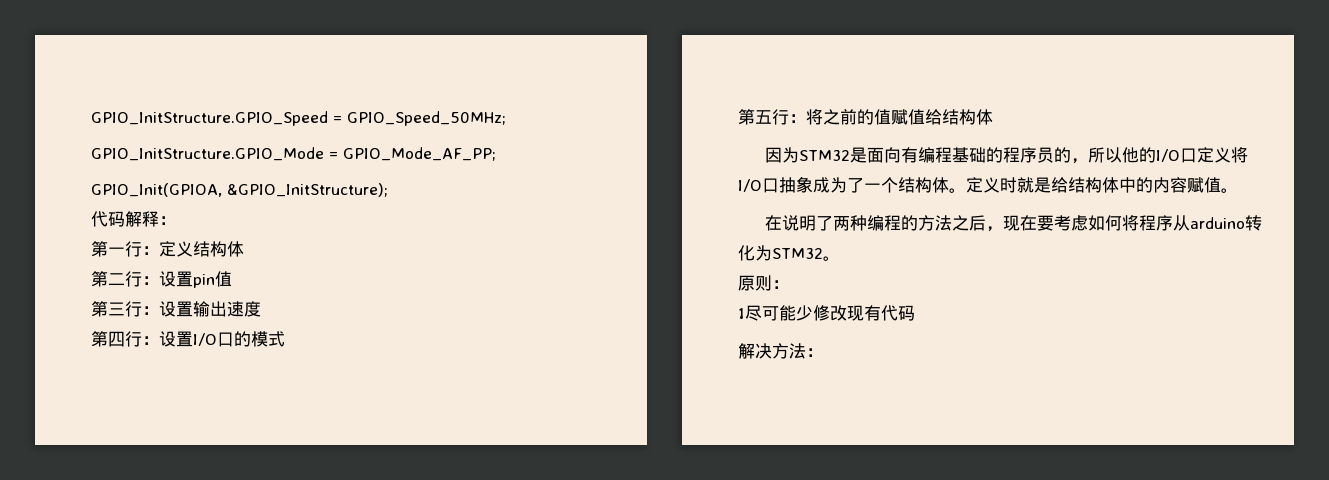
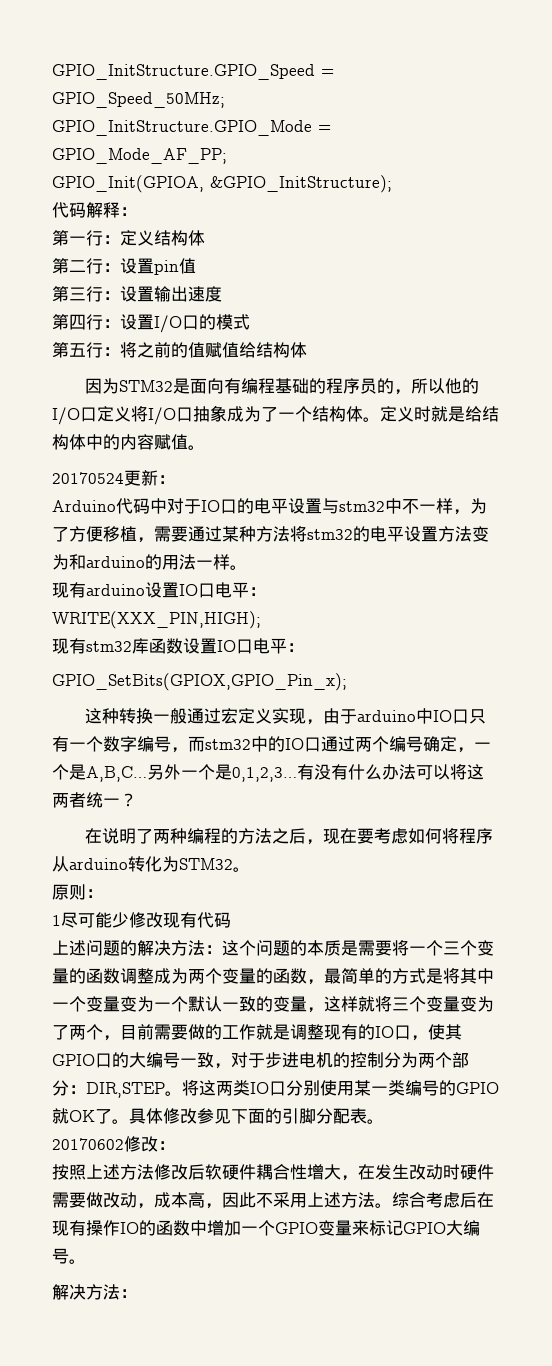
(1238, 190) none -> [52,470,175,486] [52,498,487,515] [52,526,489,543] [52,554,247,570] [52,582,266,598] [52,611,261,629] [52,638,304,654] [52,673,347,691] [85,708,487,725] [52,736,491,753] [52,764,484,782] [52,792,137,808] // 20170524更新： // Arduino代码中对于IO口的电平设置与stm32中不一样，为了方便移植，需要通过某种方法将stm32的电平设置方法变为和arduino的用法一样。 // 现有arduino设置IO口电平： // WRITE(XXX_PIN,HIGH); // 现有stm32库函数设置IO口电平： // GPIO_SetBits(GPIOX,GPIO_Pin_x); // 这种转换一般通过宏定义实现，由于arduino中IO口只有一个数字编号，而stm32中的IO口通过两个编号确定，一个是A,B,C…另外一个是0,1,2,3…有没有什么办法可以将这两者统一？
(915, 313) none -> [52,940,494,956] [52,968,494,985] [52,996,494,1013] [52,1024,462,1041] [52,1052,469,1069] [52,1080,499,1098] [52,1108,384,1124] [52,1136,175,1152] [52,1164,494,1181] [52,1192,494,1209] [52,1220,480,1236] [52,1248,86,1264] // 上述问题的解决方法：这个问题的本质是需要将一个三个变量的函数调整成为两个变量的函数，最简单的方式是将其中一个变量变为一个默认一致的变量，这样就将三个变量变为了两个，目前需要做的工作就是调整现有的IO口，使其GPIO口的大编号一致，对于步进电机的控制分为两个部分：DIR,STEP。将这两类IO口分别使用某一类编号的GPIO就OK了。具体修改参见下面的引脚分配表。 // 20170602修改： // 按照上述方法修改后软硬件耦合性增大，在发生改动时硬件需要做改动，成本高，因此不采用上述方法。综合考虑后在现有操作IO的函数中增加一个GPIO变量来标记GPIO大编号。

